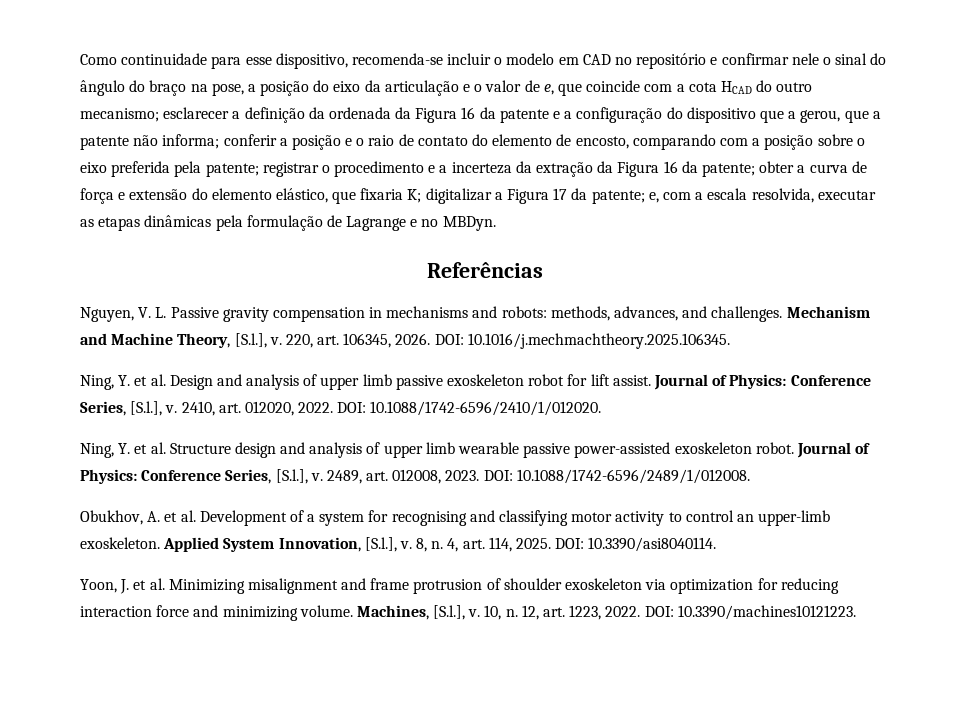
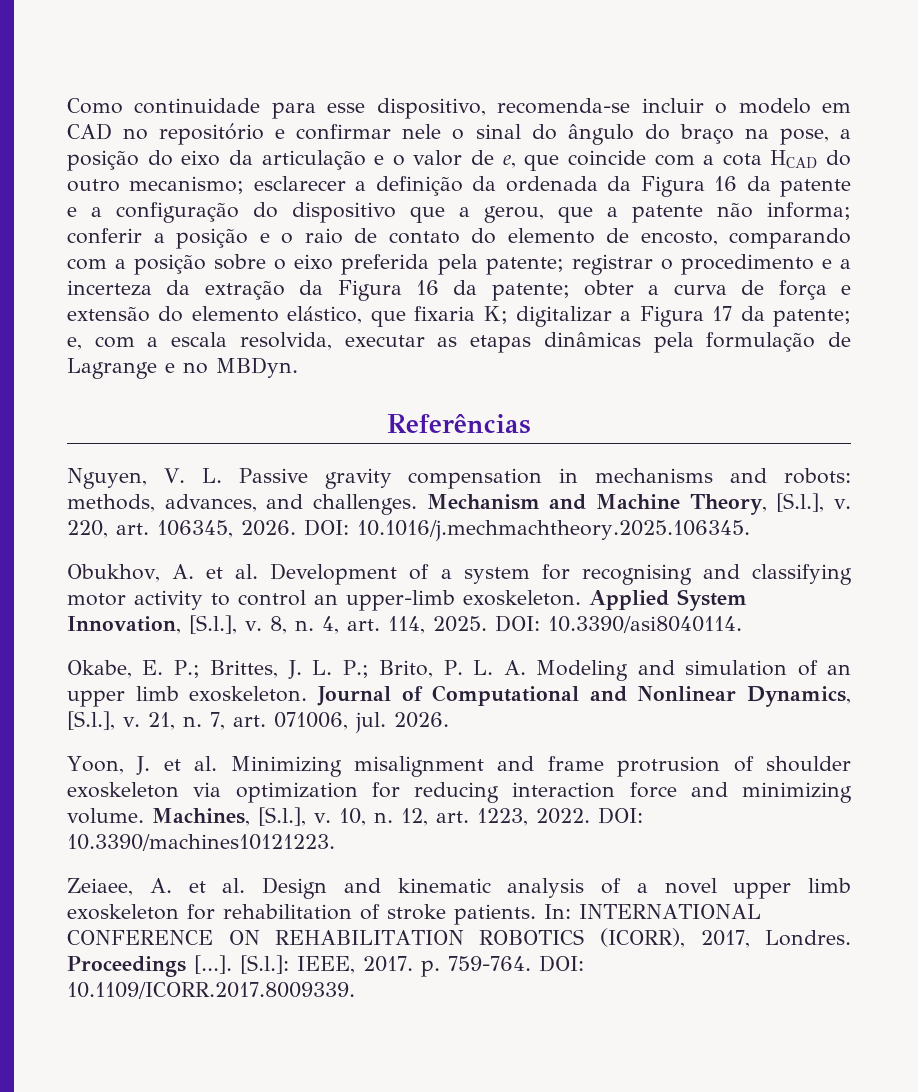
[80,374,871,390] [80,401,602,416] [80,442,871,458] [80,469,750,484] // Ning, Y. et al. Design and analysis of upper limb passive exoskeleton robot for lift assist. Journal of Physics: Conference Series, [S.l.], v. 2410, art. 012020, 2022. DOI: 10.1088/1742-6596/2410/1/012020. // Ning, Y. et al. Structure design and analysis of upper limb wearable passive power-assisted exoskeleton robot. Journal of Physics: Conference Series, [S.l.], v. 2489, art. 012008, 2023. DOI: 10.1088/1742-6596/2489/1/012008. -> (750, 530) none
(717, 544) none -> [67,660,852,681] [67,685,851,707] [67,711,449,733] // Okabe, E. P.; Brittes, J. L. P.; Brito, P. L. A. Modeling and simulation of an upper limb exoskeleton. Journal of Computational and Nonlinear Dynamics, [S.l.], v. 21, n. 7, art. 071006, jul. 2026.
(856, 612) none -> [67,877,851,899] [67,904,761,925] [67,928,852,948] [67,955,584,977] [67,982,355,999] // Zeiaee, A. et al. Design and kinematic analysis of a novel upper limb exoskeleton for rehabilitation of stroke patients. In: INTERNATIONAL CONFERENCE ON REHABILITATION ROBOTICS (ICORR), 2017, Londres. Proceedings [...]. [S.l.]: IEEE, 2017. p. 759-764. DOI: 10.1109/ICORR.2017.8009339.

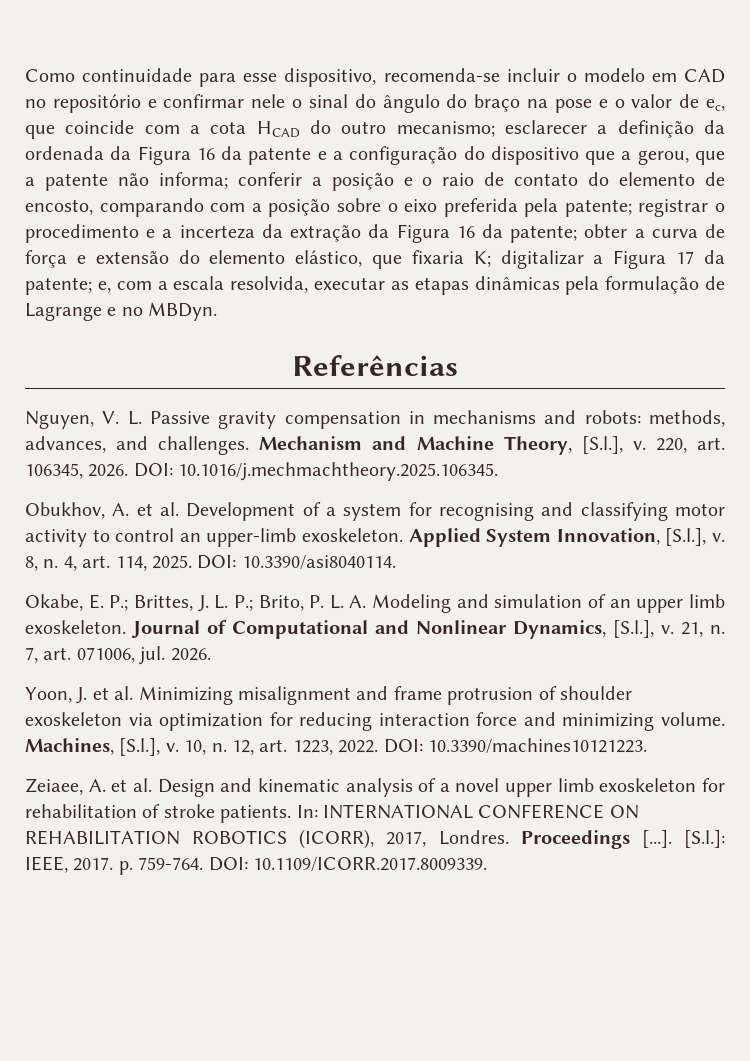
[779,128,851,145] [67,150,366,171] pose, a posição do eixo da articulação -> [554,99,592,113] pose
[502,155,516,168] e, -> [706,99,726,111] ec,

